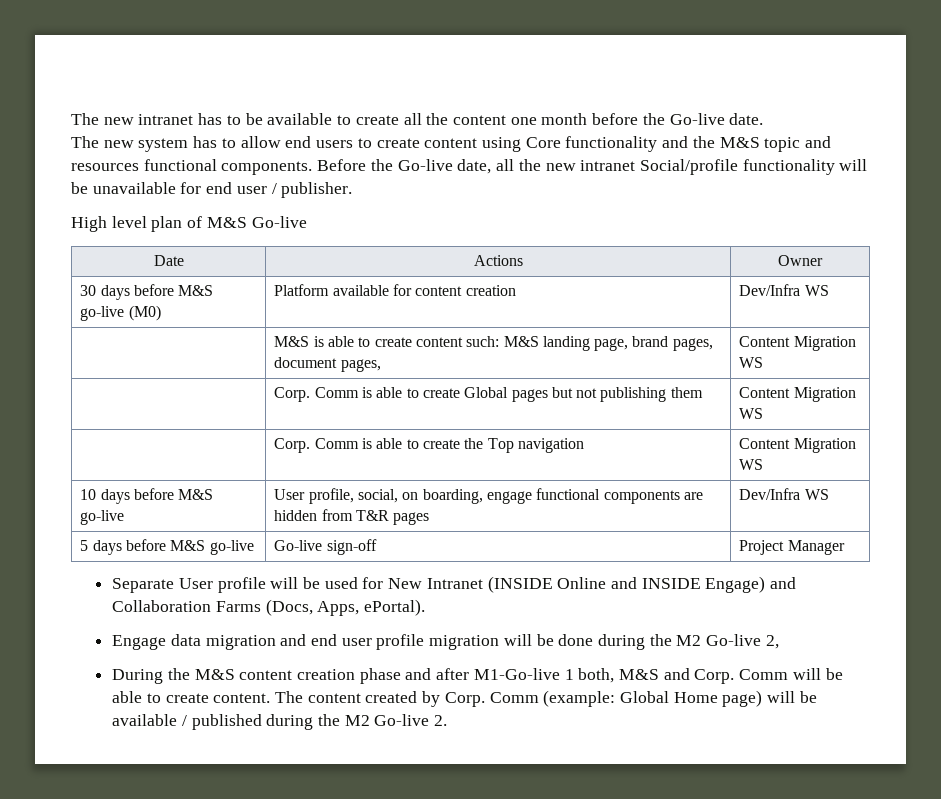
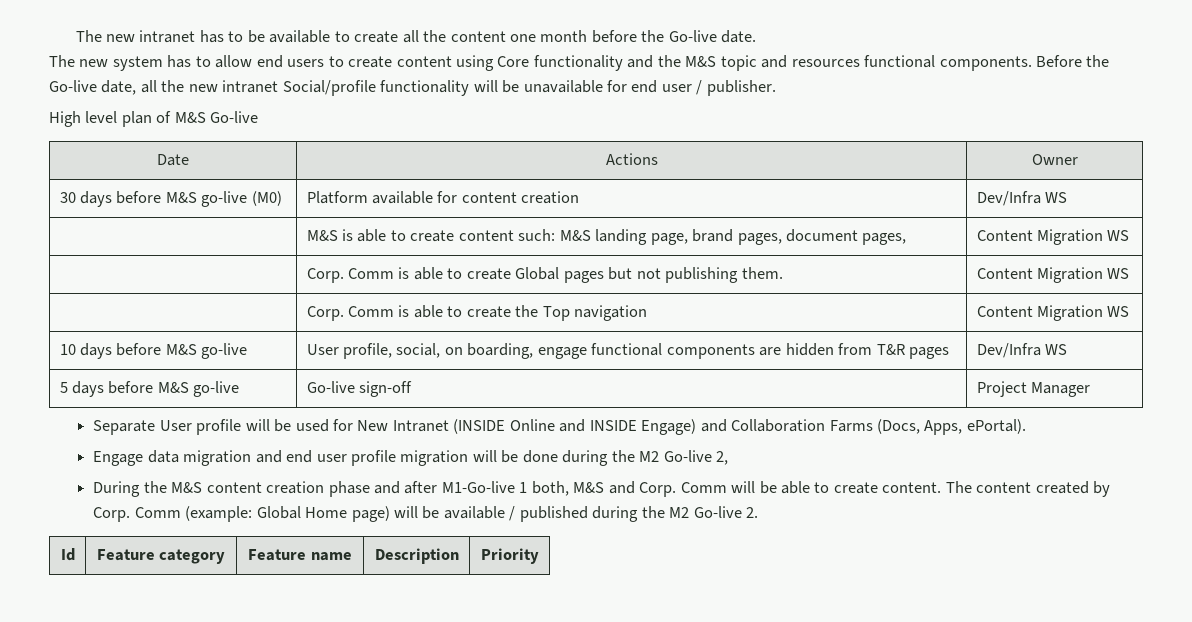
[670,387,703,398] them -> [741,267,783,279] them.
(448, 720) none -> [60,548,75,561] [96,549,226,564] [248,549,352,561] [374,548,459,564] [480,548,539,564] // Id | Feature category | Feature name | Description | Priority

